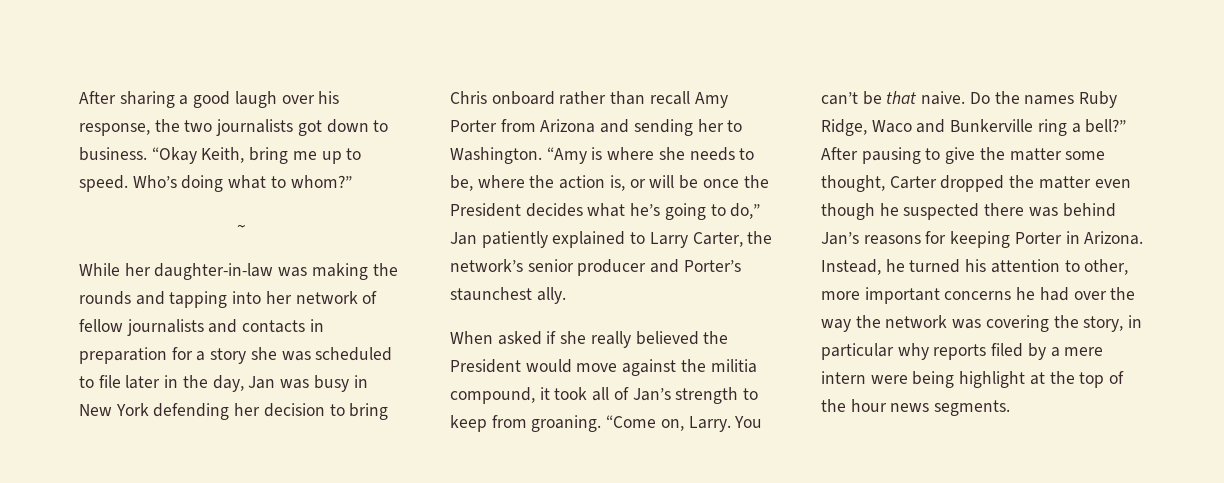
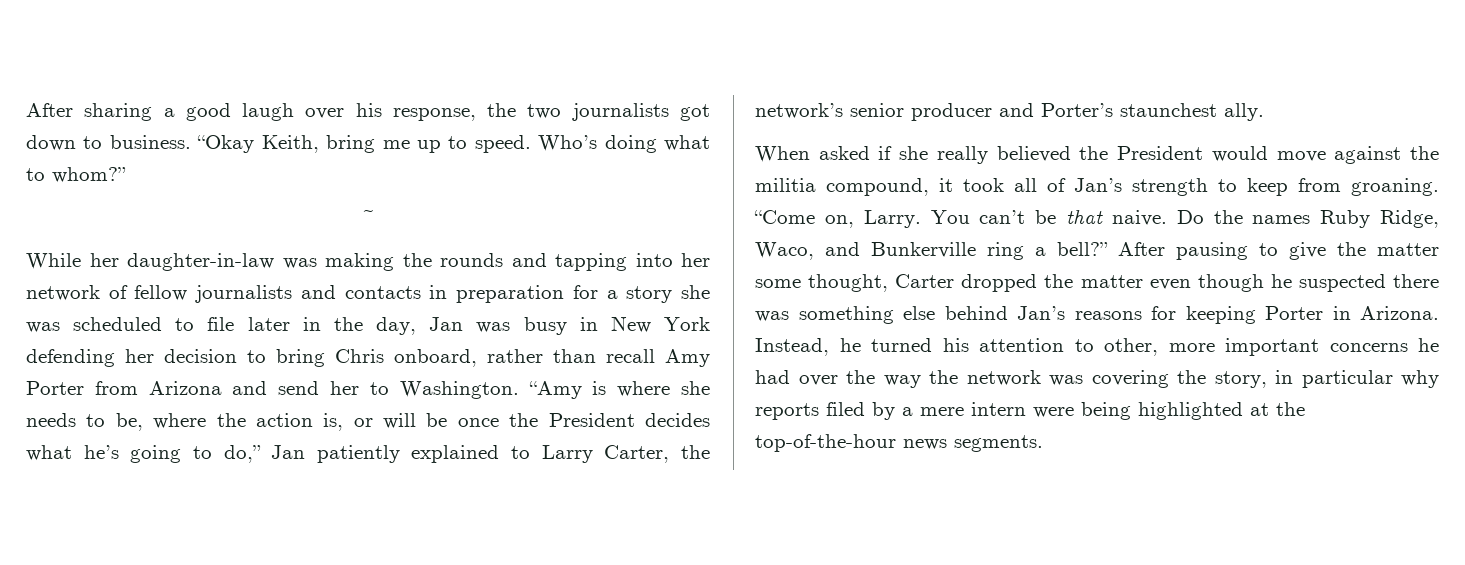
[491,91,555,105] onboard -> [394,349,477,367] onboard,
[633,119,693,136] sending -> [278,381,320,395] send
[871,120,912,133] Waco -> [755,242,814,260] Waco,
(1058, 212) none -> [798,306,935,324] something else
[959,371,1026,388] highlight -> [1138,402,1243,420] highlighted
[1079,371,1125,388] [821,399,887,412] top of the hour -> [755,434,896,452] top-of-the-hour

